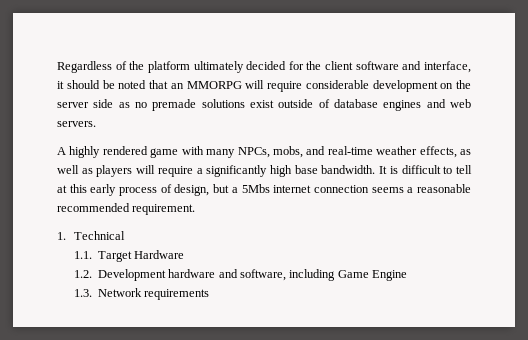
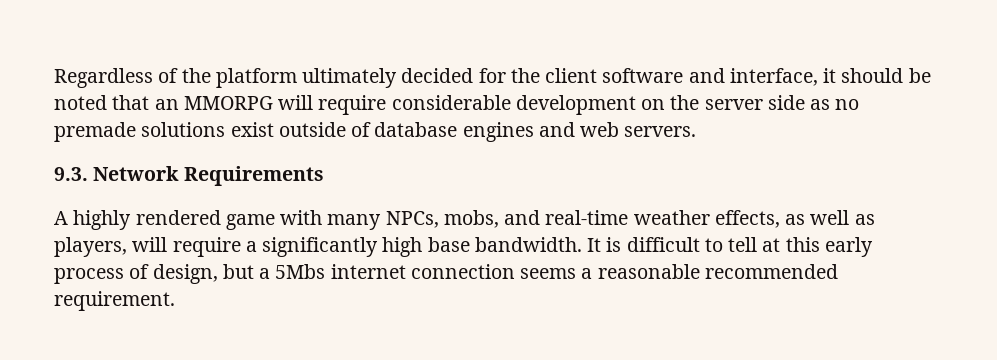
(96, 124) none -> [54,166,324,186] // 9.3. Network Requirements
[96,165,133,177] players -> [54,237,127,257] players,
[57,231,125,240] [73,250,185,262] [73,269,408,281] [73,288,210,300] // 1. Technical // 1.1. Target Hardware // 1.2. Development hardware and software, including Game Engine // 1.3. Network requirements -> (175, 301) none

